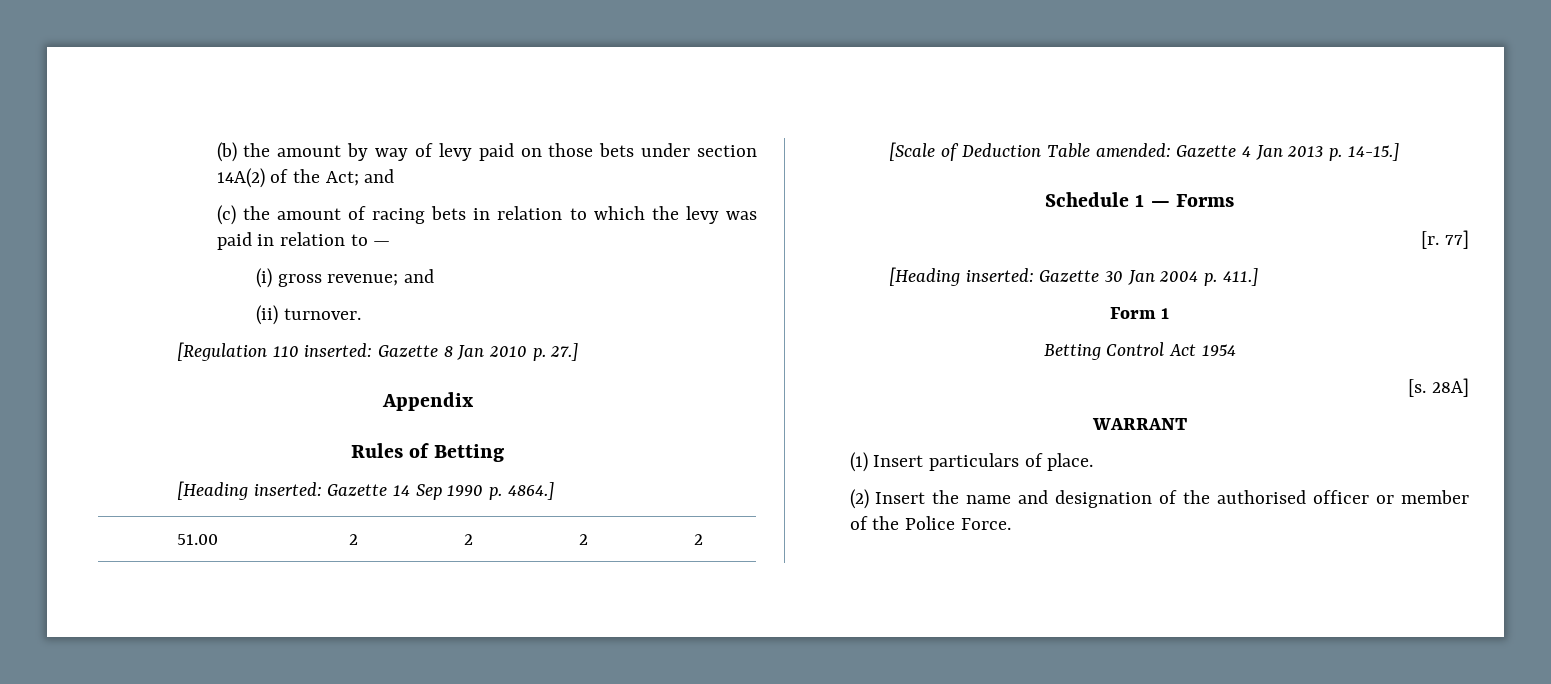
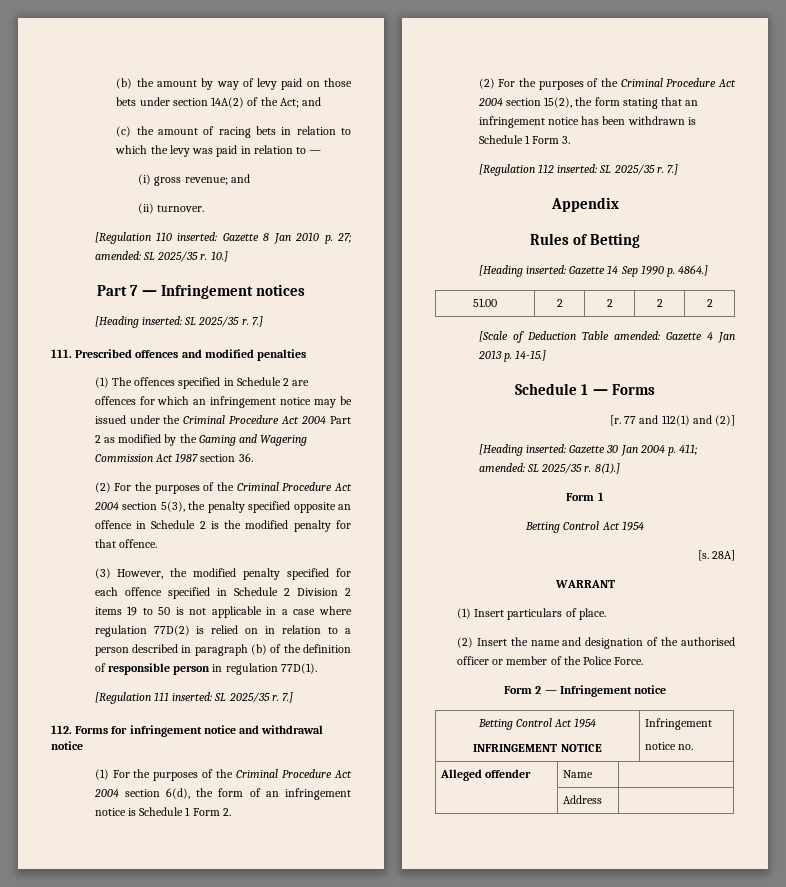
[550,343,579,361] 27.] -> [337,233,351,243] [94,251,228,262] [97,284,305,299] [94,316,263,328] [51,349,307,361] [94,377,310,389] [94,396,352,408] [94,415,352,424] [94,434,308,446] [94,453,253,463] [94,482,352,494] [93,501,351,513] [94,520,351,532] [94,539,157,548] [94,568,351,580] [94,587,351,599] [94,606,352,618] [94,625,351,637] [94,644,351,656] [94,663,317,675] [94,692,294,704] [51,725,324,737] [51,741,83,750] [94,769,352,781] [93,788,351,800] [94,807,231,816] [478,78,736,90] [477,97,699,109] [478,116,696,128] [478,135,571,144] [478,164,679,176] 27; amended: SL 2025/35 r. 10.] // Part 7 — Infringement notices // [Heading inserted: SL 2025/35 r. 7.] // 111. Prescribed offences and modified penalties // (1) The offences specified in Schedule 2 are offences for which an infringement notice may be issued under the Criminal Procedure Act 2004 Part 2 as modified by the Gaming and Wagering Commission Act 1987 section 36. // (2) For the purposes of the Criminal Procedure Act 2004 section 5(3), the penalty specified opposite an offence in Schedule 2 is the modified penalty for that offence. // (3) However, the modified penalty specified for each offence specified in Schedule 2 Division 2 items 19 to 50 is not applicable in a case where regulation 77D(2) is relied on in relation to a person described in paragraph (b) of the definition of responsible person in regulation 77D(1). // [Regulation 111 inserted: SL 2025/35 r. 7.] // 112. Forms for infringement notice and withdrawal notice // (1) For the purposes of the Criminal Procedure Act 2004 section 6(d), the form of an infringement notice is Schedule 1 Form 2. // (2) For the purposes of the Criminal Procedure Act 2004 section 15(2), the form stating that an infringement notice has been withdrawn is Schedule 1 Form 3. // [Regulation 112 inserted: SL 2025/35 r. 7.]
[1445,230,1469,249] 77] -> [624,415,735,426] 77 and 112(1) and (2)]
[1222,268,1258,286] 411.] -> [679,444,698,455] [478,463,620,474] 411; amended: SL 2025/35 r. 8(1).]
(1011, 524) none -> [504,685,666,697] [477,718,597,730] [473,744,602,752] [644,718,712,730] [644,742,693,750] [439,769,531,781] [562,770,593,778] [562,795,602,804] // Form 2 — Infringement notice // Betting Control Act 1954 // INFRINGEMENT NOTICE | Infringement // notice no. // Alleged offender | Name | // | Address |

